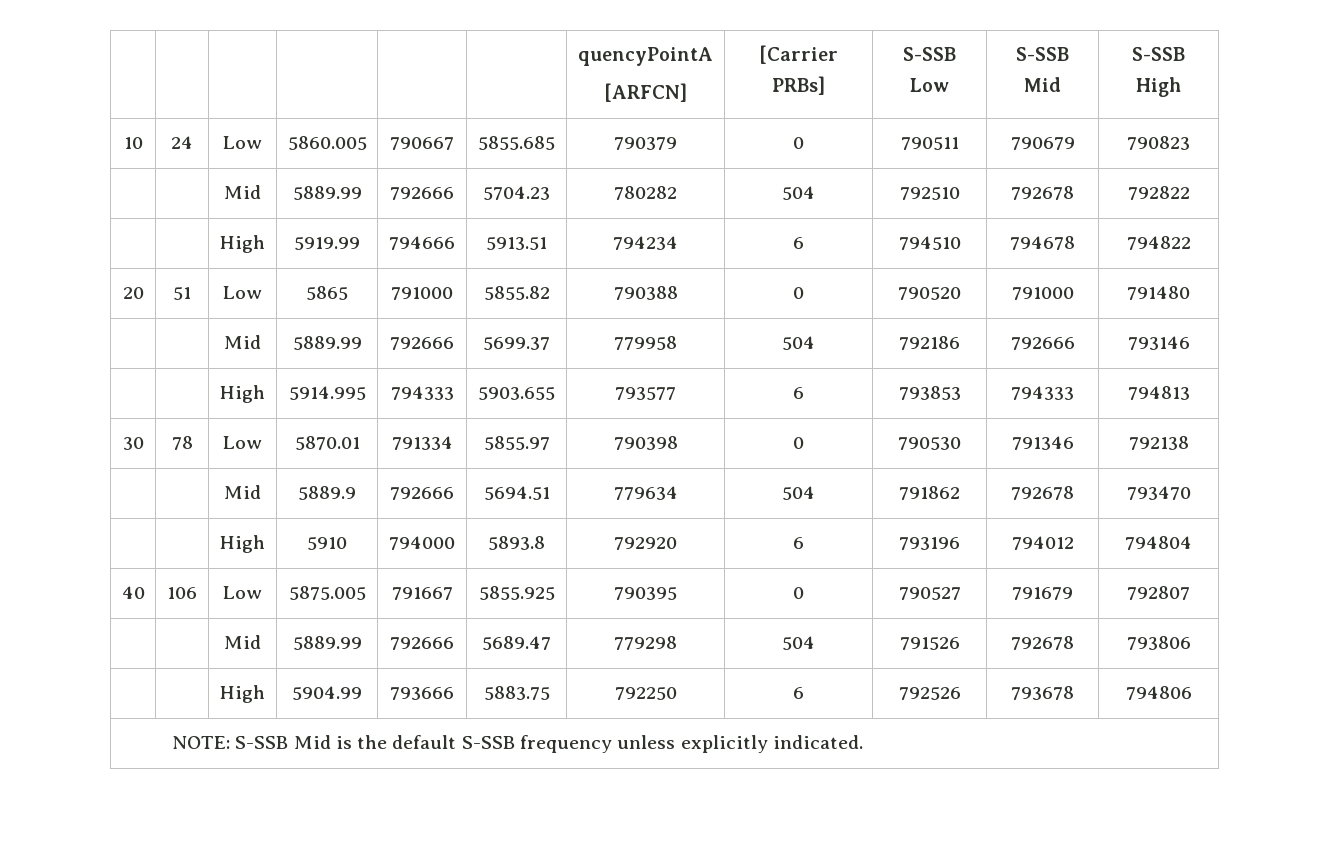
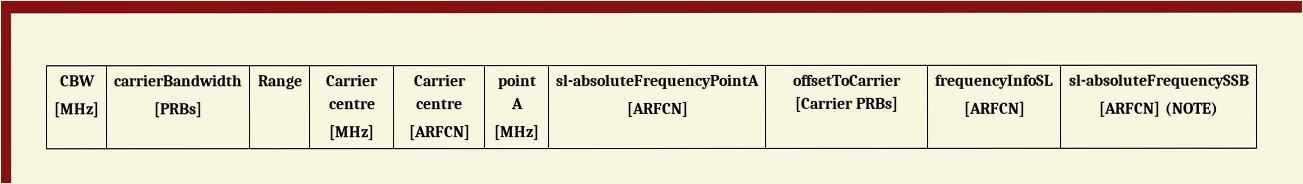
[578,47,713,66] [604,83,687,102] [759,45,838,64] [772,76,825,95] [903,47,956,61] [910,78,949,92] [1016,47,1069,61] [1024,77,1061,92] [1132,47,1185,61] [1136,77,1181,97] [123,137,143,149] [171,136,193,149] [223,136,262,149] [287,136,367,150] [390,137,454,150] [478,136,555,150] [614,137,677,150] [793,137,804,149] [900,137,959,150] [1010,137,1075,150] [1127,136,1190,150] [224,185,261,199] [292,186,362,200] [390,187,454,200] [483,186,550,200] [614,186,677,200] [782,186,815,200] [899,187,960,200] [1011,186,1074,200] [1127,186,1190,200] [220,235,265,253] [294,237,360,250] [389,236,455,250] [486,237,547,250] [613,236,678,250] [793,237,804,249] [898,236,961,250] [1010,236,1075,250] [1126,236,1191,250] [122,287,144,299] [173,287,191,300] [223,286,262,299] [306,286,348,300] [391,287,453,300] [483,286,550,300] [613,286,678,300] [793,287,804,299] [898,287,961,300] [1011,287,1074,300] [1127,286,1190,300] [224,335,261,349] [292,336,362,350] [390,337,454,350] [483,337,550,350] [614,336,677,350] [782,336,815,350] [899,336,960,350] [1010,337,1075,350] [1127,336,1190,350] [220,385,265,403] [288,386,366,400] [390,386,454,400] [478,387,555,400] [615,387,676,400] [793,387,804,399] [898,386,961,400] [1011,386,1074,400] [1127,386,1190,400] [122,437,144,450] [171,436,193,450] [223,436,262,449] [294,436,360,450] [391,436,453,450] [483,436,550,450] [613,436,678,450] [793,437,804,449] [898,437,961,450] [1011,436,1074,450] [1128,436,1189,450] [224,485,261,499] [298,486,356,500] [390,487,454,500] [483,486,550,500] [613,486,678,500] [782,486,815,500] [899,486,960,500] [1011,486,1074,500] [1126,486,1191,500] [220,535,265,553] [307,537,347,550] [389,536,455,550] [488,536,545,550] [614,537,677,550] [793,537,804,549] [899,537,960,550] [1011,536,1074,550] [1125,536,1192,550] [121,586,145,599] [167,587,197,599] [223,586,262,599] [288,586,366,600] [391,587,453,600] [478,586,555,600] [614,587,677,600] [793,587,804,599] [898,587,961,600] [1012,587,1073,600] [1127,586,1190,600] [224,635,261,649] [292,636,362,650] [390,637,454,650] [482,636,551,650] [614,636,677,650] [782,636,815,650] [899,637,960,650] [1011,636,1074,650] [1126,636,1191,650] [220,685,265,703] [292,686,362,700] [390,687,454,700] [483,686,550,700] [614,687,677,700] [793,687,804,699] [898,687,961,700] [1011,686,1074,700] [1125,686,1192,700] [172,735,863,753] | | | | | | quencyPointA // [ARFCN] | [Carrier PRBs] | S-SSB Low | S-SSB Mid | S-SSB High // 10 | 24 | Low | 5860.005 | 790667 | 5855.685 | 790379 | 0 | 790511 | 790679 | 790823 // | | Mid | 5889.99 | 792666 | 5704.23 | 780282 | 504 | 792510 | 792678 | 792822 // | | High | 5919.99 | 794666 | 5913.51 | 794234 | 6 | 794510 | 794678 | 794822 // 20 | 51 | Low | 5865 | 791000 | 5855.82 | 790388 | 0 | 790520 | 791000 | 791480 // | | Mid | 5889.99 | 792666 | 5699.37 | 779958 | 504 | 792186 | 792666 | 793146 // | | High | 5914.995 | 794333 | 5903.655 | 793577 | 6 | 793853 | 794333 | 794813 // 30 | 78 | Low | 5870.01 | 791334 | 5855.97 | 790398 | 0 | 790530 | 791346 | 792138 // | | Mid | 5889.9 | 792666 | 5694.51 | 779634 | 504 | 791862 | 792678 | 793470 // | | High | 5910 | 794000 | 5893.8 | 792920 | 6 | 793196 | 794012 | 794804 // 40 | 106 | Low | 5875.005 | 791667 | 5855.925 | 790395 | 0 | 790527 | 791679 | 792807 // | | Mid | 5889.99 | 792666 | 5689.47 | 779298 | 504 | 791526 | 792678 | 793806 // | | High | 5904.99 | 793666 | 5883.75 | 792250 | 6 | 792526 | 793678 | 794806 // NOTE: S-SSB Mid is the default S-SSB frequency unless explicitly indicated. -> [58,75,95,87] [54,102,100,118] [113,74,242,87] [154,102,203,118] [256,75,302,90] [325,74,378,87] [328,99,376,110] [329,125,375,141] [412,74,466,87] [416,99,463,110] [408,125,471,141] [496,74,536,90] [510,98,524,110] [494,125,540,141] [555,73,759,90] [626,101,689,118] [792,73,901,86] [794,96,900,112] [934,74,1053,89] [963,101,1026,117] [1067,73,1249,89] [1099,101,1219,117] CBW // [MHz] | carrierBandwidth // [PRBs] | Range | Carrier centre // [MHz] | Carrier centre // [ARFCN] | point A // [MHz] | sl-absoluteFrequencyPointA // [ARFCN] | offsetToCarrier [Carrier PRBs] | frequencyInfoSL // [ARFCN] | sl-absoluteFrequencySSB // [ARFCN] (NOTE)

